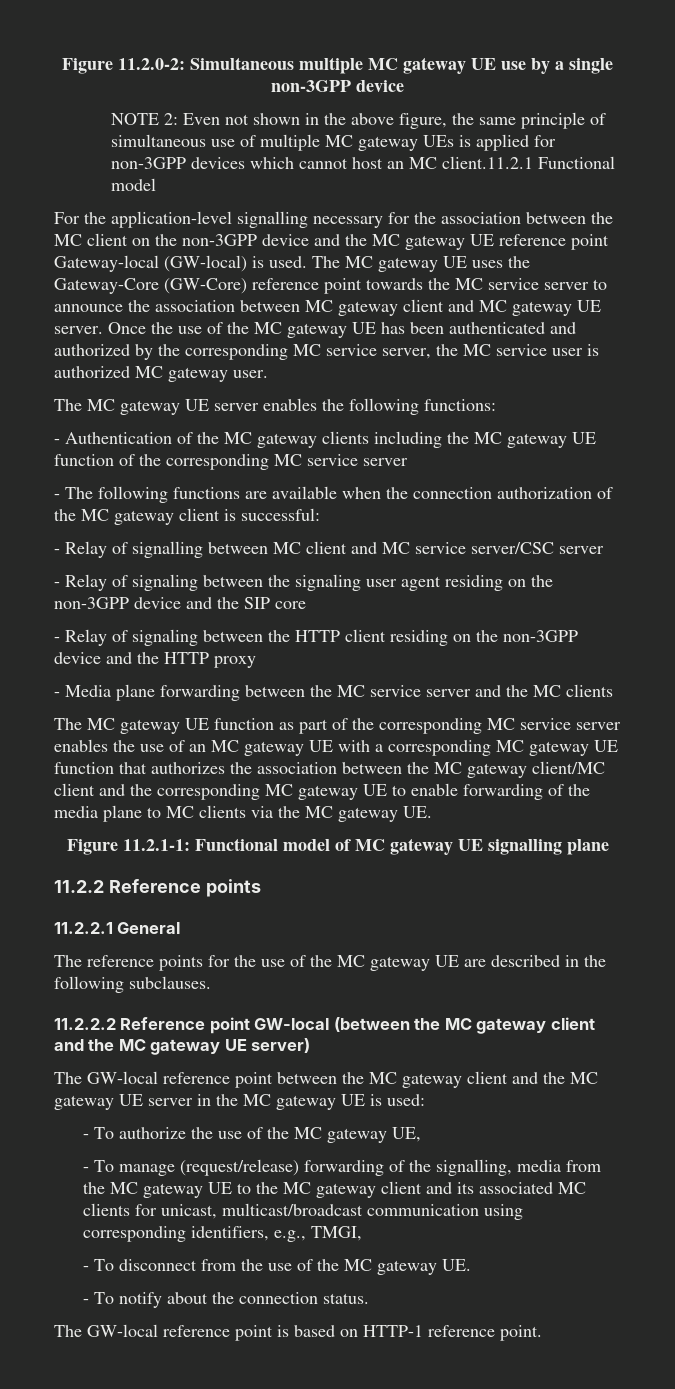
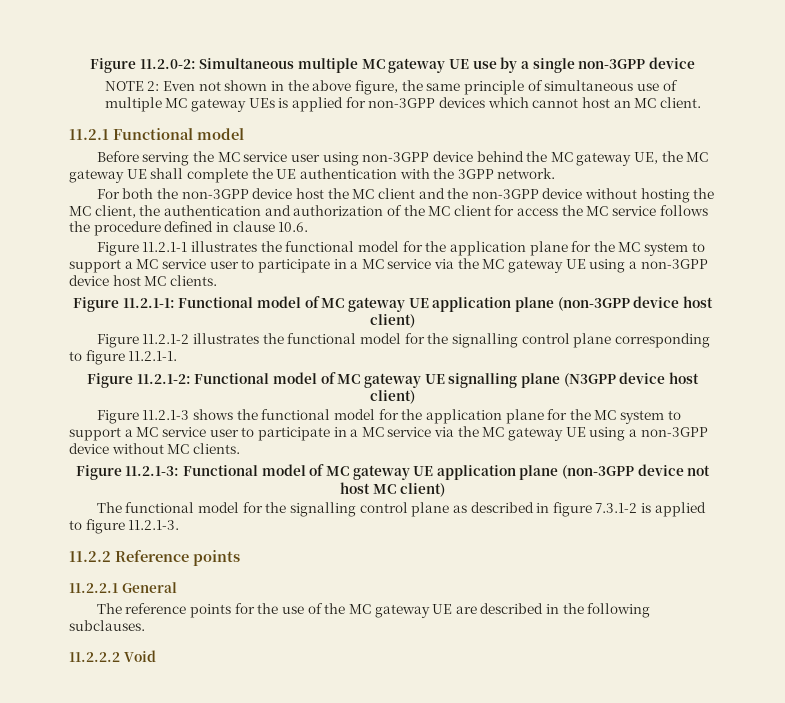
[442,156,534,169] client.11.2.1 -> [659,97,701,108] [69,129,109,140] client. // 11.2.1
[54,211,613,228] [54,233,609,250] [54,255,530,272] [54,278,607,294] [54,299,601,316] [54,322,576,338] [54,344,599,360] [54,366,268,382] [54,398,496,415] [54,431,596,448] [54,454,408,470] [54,486,613,503] [54,508,320,525] [54,541,604,558] [54,574,553,591] [54,597,306,609] [54,629,578,646] [54,652,256,668] [54,684,613,701] [54,718,621,734] [54,739,618,756] [54,761,605,778] [54,783,590,800] [54,805,432,822] For the application-level signalling necessary for the association between the MC client on the non-3GPP device and the MC gateway UE reference point Gateway-local (GW-local) is used. The MC gateway UE uses the Gateway-Core (GW-Core) reference point towards the MC service server to announce the association between MC gateway client and MC gateway UE server. Once the use of the MC gateway UE has been authenticated and authorized by the corresponding MC service server, the MC service user is authorized MC gateway user. // The MC gateway UE server enables the following functions: // - Authentication of the MC gateway clients including the MC gateway UE function of the corresponding MC service server // - The following functions are available when the connection authorization of the MC gateway client is successful: // - Relay of signalling between MC client and MC service server/CSC server // - Relay of signaling between the signaling user agent residing on the non-3GPP device and the SIP core // - Relay of signaling between the HTTP client residing on the non-3GPP device and the HTTP proxy // - Media plane forwarding between the MC service server and the MC clients // The MC gateway UE function as part of the corresponding MC service server enables the use of an MC gateway UE with a corresponding MC gateway UE function that authorizes the association between the MC gateway client/MC client and the corresponding MC gateway UE to enable forwarding of the media plane to MC clients via the MC gateway UE. -> [96,151,709,166] [69,168,556,183] [96,188,715,203] [69,205,708,218] [69,221,309,236] [96,241,705,256] [69,258,708,273] [69,275,217,286] Before serving the MC service user using non-3GPP device behind the MC gateway UE, the MC gateway UE shall complete the UE authentication with the 3GPP network. // For both the non-3GPP device host the MC client and the non-3GPP device without hosting the MC client, the authentication and authorization of the MC client for access the MC service follows the procedure defined in clause 10.6. // Figure 11.2.1-1 illustrates the functional model for the application plane for the MC system to support a MC service user to participate in a MC service via the MC gateway UE using a non-3GPP device host MC clients.
[487,839,609,855] signalling plane -> [432,296,713,312] [370,314,415,328] [96,333,710,348] [69,350,178,365] [87,372,699,388] [370,390,415,404] [96,409,681,424] [69,426,708,441] [69,443,240,454] [75,464,711,480] [340,482,445,497] [96,502,706,517] [69,519,180,534] application plane (non-3GPP device host client) // Figure 11.2.1-2 illustrates the functional model for the signalling control plane corresponding to figure 11.2.1-1. // Figure 11.2.1-2: Functional model of MC gateway UE signalling plane (N3GPP device host client) // Figure 11.2.1-3 shows the functional model for the application plane for the MC system to support a MC service user to participate in a MC service via the MC gateway UE using a non-3GPP device without MC clients. // Figure 11.2.1-3: Functional model of MC gateway UE application plane (non-3GPP device not host MC client) // The functional model for the signalling control plane as described in figure 7.3.1-2 is applied to figure 11.2.1-3.
[120,1017,595,1034] [54,1038,311,1055] [54,1071,598,1088] [54,1094,425,1110] [82,1127,421,1143] [82,1159,601,1176] [82,1181,586,1198] [82,1203,523,1220] [82,1226,362,1242] [82,1259,471,1275] [82,1292,369,1308] [54,1324,542,1341] Reference point GW-local (between the MC gateway client and the MC gateway UE server) // The GW-local reference point between the MC gateway client and the MC gateway UE server in the MC gateway UE is used: // - To authorize the use of the MC gateway UE, // - To manage (request/release) forwarding of the signalling, media from the MC gateway UE to the MC gateway client and its associated MC clients for unicast, multicast/broadcast communication using corresponding identifiers, e.g., TMGI, // - To disconnect from the use of the MC gateway UE. // - To notify about the connection status. // The GW-local reference point is based on HTTP-1 reference point. -> [123,650,156,662] Void

